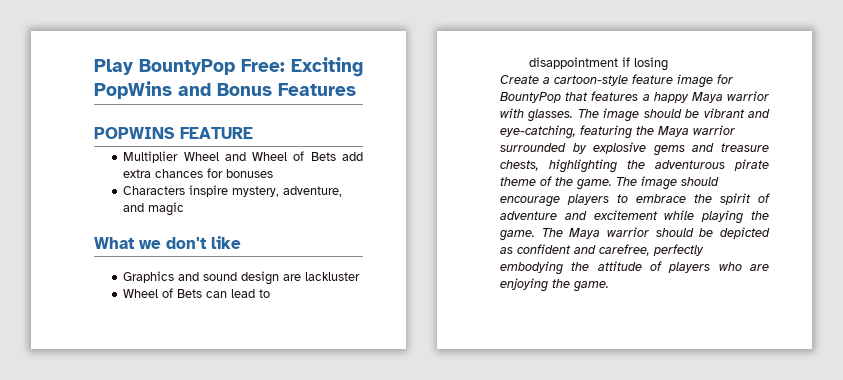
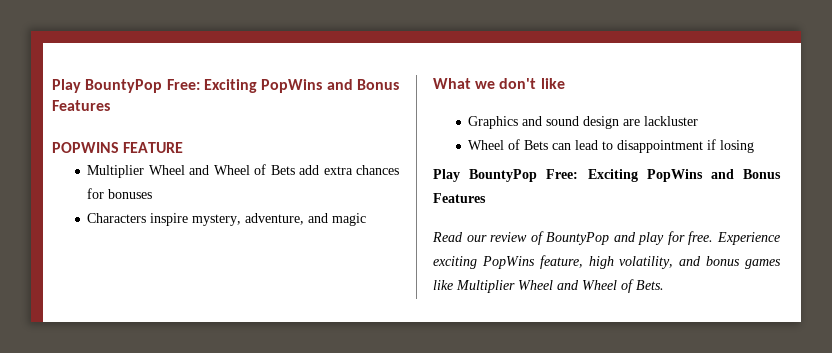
[500,74,733,88] [500,91,769,103] [500,108,770,122] [500,125,735,139] [500,142,769,156] [500,159,769,173] [500,176,719,190] [500,193,770,207] [500,210,769,224] [499,227,770,241] [500,244,704,256] [500,261,769,275] [500,278,609,292] Create a cartoon-style feature image for BountyPop that features a happy Maya warrior with glasses. The image should be vibrant and eye-catching, featuring the Maya warrior surrounded by explosive gems and treasure chests, highlighting the adventurous pirate theme of the game. The image should encourage players to embrace the spirit of adventure and excitement while playing the game. The Maya warrior should be depicted as confident and carefree, perfectly embodying the attitude of players who are enjoying the game. -> [433,169,781,182] [433,193,486,203] [432,231,780,245] [433,255,781,269] [433,279,664,293] Play BountyPop Free: Exciting PopWins and Bonus Features // Read our review of BountyPop and play for free. Experience exciting PopWins feature, high volatility, and bonus games like Multiplier Wheel and Wheel of Bets.

